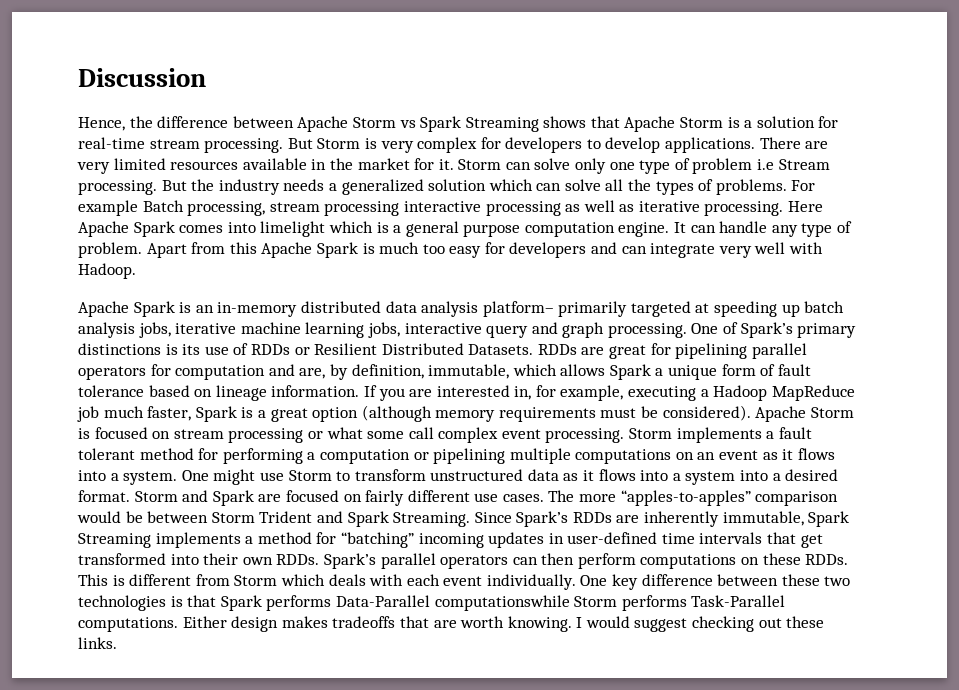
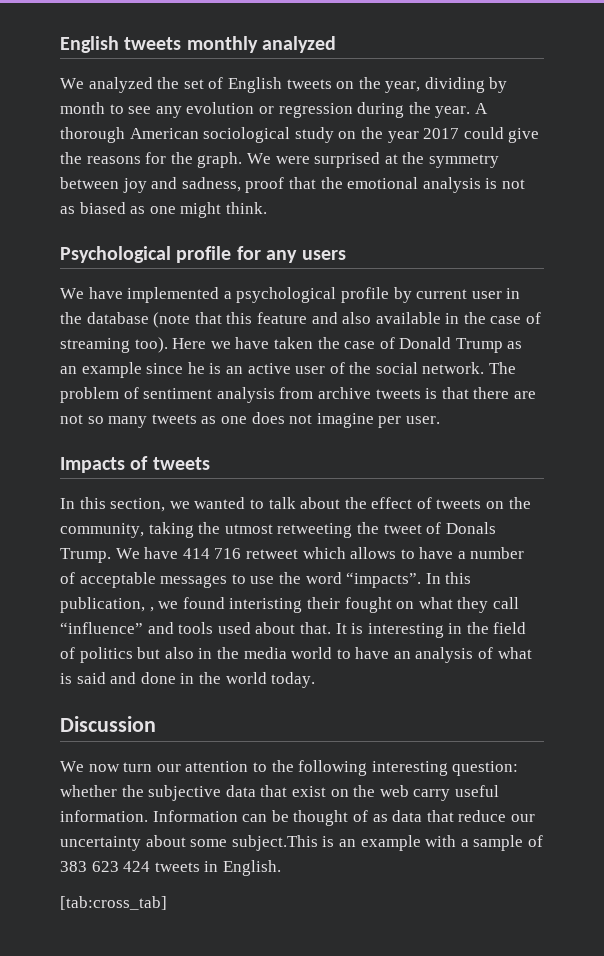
[78,68,206,87] [78,116,839,132] [78,137,829,153] [77,158,830,174] [78,179,816,195] [78,200,824,216] [78,221,853,237] [78,242,824,258] [78,263,136,279] [78,301,845,317] [78,322,857,338] [78,343,807,359] [78,364,811,380] [78,385,855,401] [77,405,854,422] [78,427,812,443] [78,448,835,464] [78,469,839,485] [78,490,839,506] [77,511,850,527] [78,532,823,548] [78,553,849,569] [78,574,851,590] [78,595,786,611] [78,616,825,632] [78,637,117,649] Discussion // Hence, the difference between Apache Storm vs Spark Streaming shows that Apache Storm is a solution for real-time stream processing. But Storm is very complex for developers to develop applications. There are very limited resources available in the market for it. Storm can solve only one type of problem i.e Stream processing. But the industry needs a generalized solution which can solve all the types of problems. For example Batch processing, stream processing interactive processing as well as iterative processing. Here Apache Spark comes into limelight which is a general purpose computation engine. It can handle any type of problem. Apart from this Apache Spark is much too easy for developers and can integrate very well with Hadoop. // Apache Spark is an in-memory distributed data analysis platform– primarily targeted at speeding up batch analysis jobs, iterative machine learning jobs, interactive query and graph processing. One of Spark’s primary distinctions is its use of RDDs or Resilient Distributed Datasets. RDDs are great for pipelining parallel operators for computation and are, by definition, immutable, which allows Spark a unique form of fault tolerance based on lineage information. If you are interested in, for example, executing a Hadoop MapReduce job much faster, Spark is a great option (although memory requirements must be considered). Apache Storm is focused on stream processing or what some call complex event processing. Storm implements a fault tolerant method for performing a computation or pipelining multiple computations on an event as it flows into a system. One might use Storm to transform unstructured data as it flows into a system into a desired format. Storm and Spark are focused on fairly different use cases. The more “apples-to-apples” comparison would be between Storm Trident and Spark Streaming. Since Spark’s RDDs are inherently immutable, Spark Streaming implements a method for “batching” incoming updates in user-defined time intervals that get transformed into their own RDDs. Spark’s parallel operators can then perform computations on these RDDs. This is different from Storm which deals with each event individually. One key difference between these two technologies is that Spark performs Data-Parallel computationswhile Storm performs Task-Parallel computations. Either design makes tradeoffs that are worth knowing. I would suggest checking out these links. -> [60,36,337,53] [60,77,508,93] [60,102,488,118] [60,127,540,143] [60,152,499,168] [60,177,525,193] [60,202,267,218] [60,246,346,263] [60,287,521,303] [60,312,542,328] [60,337,523,353] [60,362,517,378] [60,387,536,403] [60,412,440,428] [60,456,210,473] [60,497,531,512] [60,522,496,538] [60,547,525,563] [60,572,472,588] [60,597,519,613] [60,622,527,638] [60,647,532,663] [60,672,316,688] [60,716,156,732] [60,760,519,776] [60,785,499,801] [60,810,535,826] [60,835,543,851] [60,860,281,876] [60,896,167,910] English tweets monthly analyzed // We analyzed the set of English tweets on the year, dividing by month to see any evolution or regression during the year. A thorough American sociological study on the year 2017 could give the reasons for the graph. We were surprised at the symmetry between joy and sadness, proof that the emotional analysis is not as biased as one might think. // Psychological profile for any users // We have implemented a psychological profile by current user in the database (note that this feature and also available in the case of streaming too). Here we have taken the case of Donald Trump as an example since he is an active user of the social network. The problem of sentiment analysis from archive tweets is that there are not so many tweets as one does not imagine per user. // Impacts of tweets // In this section, we wanted to talk about the effect of tweets on the community, taking the utmost retweeting the tweet of Donals Trump. We have 414 716 retweet which allows to have a number of acceptable messages to use the word “impacts”. In this publication, , we found interisting their fought on what they call “influence” and tools used about that. It is interesting in the field of politics but also in the media world to have an analysis of what is said and done in the world today. // Discussion // We now turn our attention to the following interesting question: whether the subjective data that exist on the web carry useful information. Information can be thought of as data that reduce our uncertainty about some subject.This is an example with a sample of 383 623 424 tweets in English. // [tab:cross_tab]

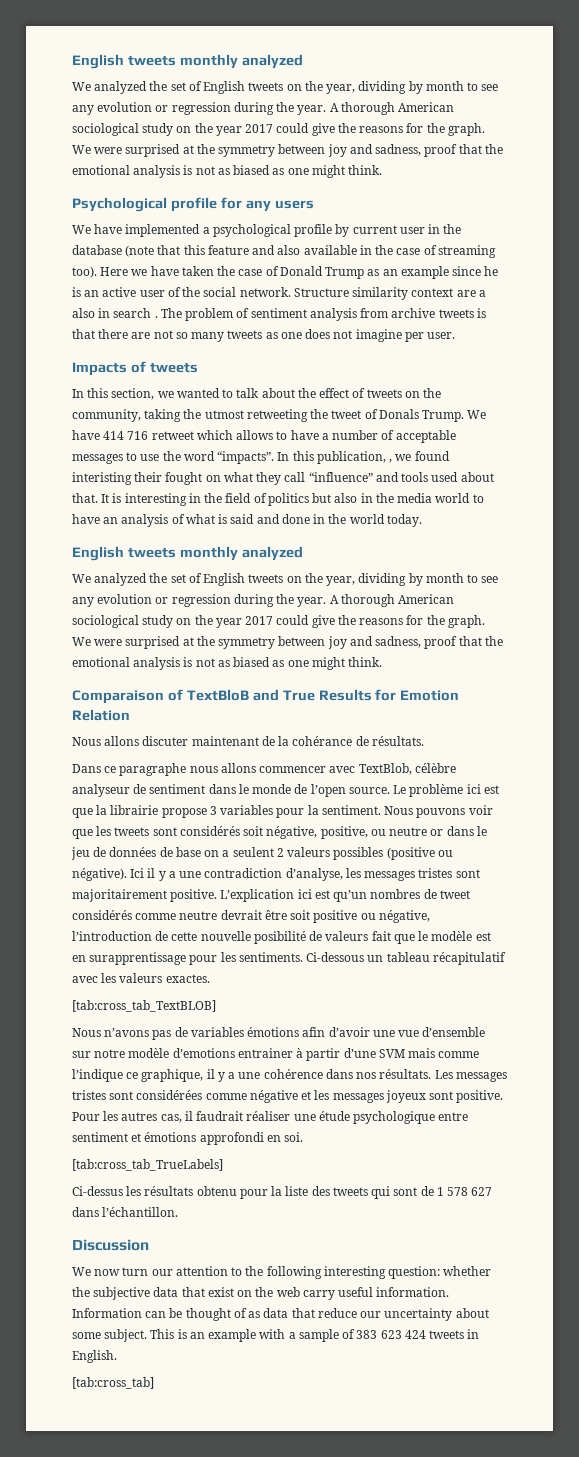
(485, 368) none -> [293,287,486,300] [72,308,158,318] Structure similarity context are a also in search .
(316, 680) none -> [72,546,303,561] [72,573,499,586] [72,594,455,607] [72,615,485,628] [72,636,503,649] [72,657,383,670] [72,689,460,704] [72,709,130,721] [72,736,424,746] [72,763,456,776] [72,784,499,797] [72,805,493,818] [72,826,487,839] [71,847,453,860] [72,868,480,881] [72,889,470,902] [72,910,430,923] [72,931,491,944] [72,952,506,965] [72,973,210,983] [72,1000,216,1012] [72,1027,486,1040] [72,1048,480,1061] [72,1069,507,1082] [72,1090,504,1103] [72,1111,469,1124] [72,1132,304,1145] [72,1159,223,1171] [72,1186,493,1199] [72,1207,179,1217] // English tweets monthly analyzed // We analyzed the set of English tweets on the year, dividing by month to see any evolution or regression during the year. A thorough American sociological study on the year 2017 could give the reasons for the graph. We were surprised at the symmetry between joy and sadness, proof that the emotional analysis is not as biased as one might think. // Comparaison of TextBloB and True Results for Emotion Relation // Nous allons discuter maintenant de la cohérance de résultats. // Dans ce paragraphe nous allons commencer avec TextBlob, célèbre analyseur de sentiment dans le monde de l’open source. Le problème ici est que la librairie propose 3 variables pour la sentiment. Nous pouvons voir que les tweets sont considérés soit négative, positive, ou neutre or dans le jeu de données de base on a seulent 2 valeurs possibles (positive ou négative). Ici il y a une contradiction d’analyse, les messages tristes sont majoritairement positive. L’explication ici est qu’un nombres de tweet considérés comme neutre devrait être soit positive ou négative, l’introduction de cette nouvelle posibilité de valeurs fait que le modèle est en surapprentissage pour les sentiments. Ci-dessous un tableau récapitulatif avec les valeurs exactes. // [tab:cross_tab_TextBLOB] // Nous n’avons pas de variables émotions afin d’avoir une vue d’ensemble sur notre modèle d’emotions entrainer à partir d’une SVM mais comme l’indique ce graphique, il y a une cohérence dans nos résultats. Les messages tristes sont considérées comme négative et les messages joyeux sont positive. Pour les autres cas, il faudrait réaliser une étude psychologique entre sentiment et émotions approfondi en soi. // [tab:cross_tab_TrueLabels] // Ci-dessus les résultats obtenu pour la liste des tweets qui sont de 1 578 627 dans l’échantillon.
[231,835,318,851] subject.This -> [104,1329,175,1342] subject. This

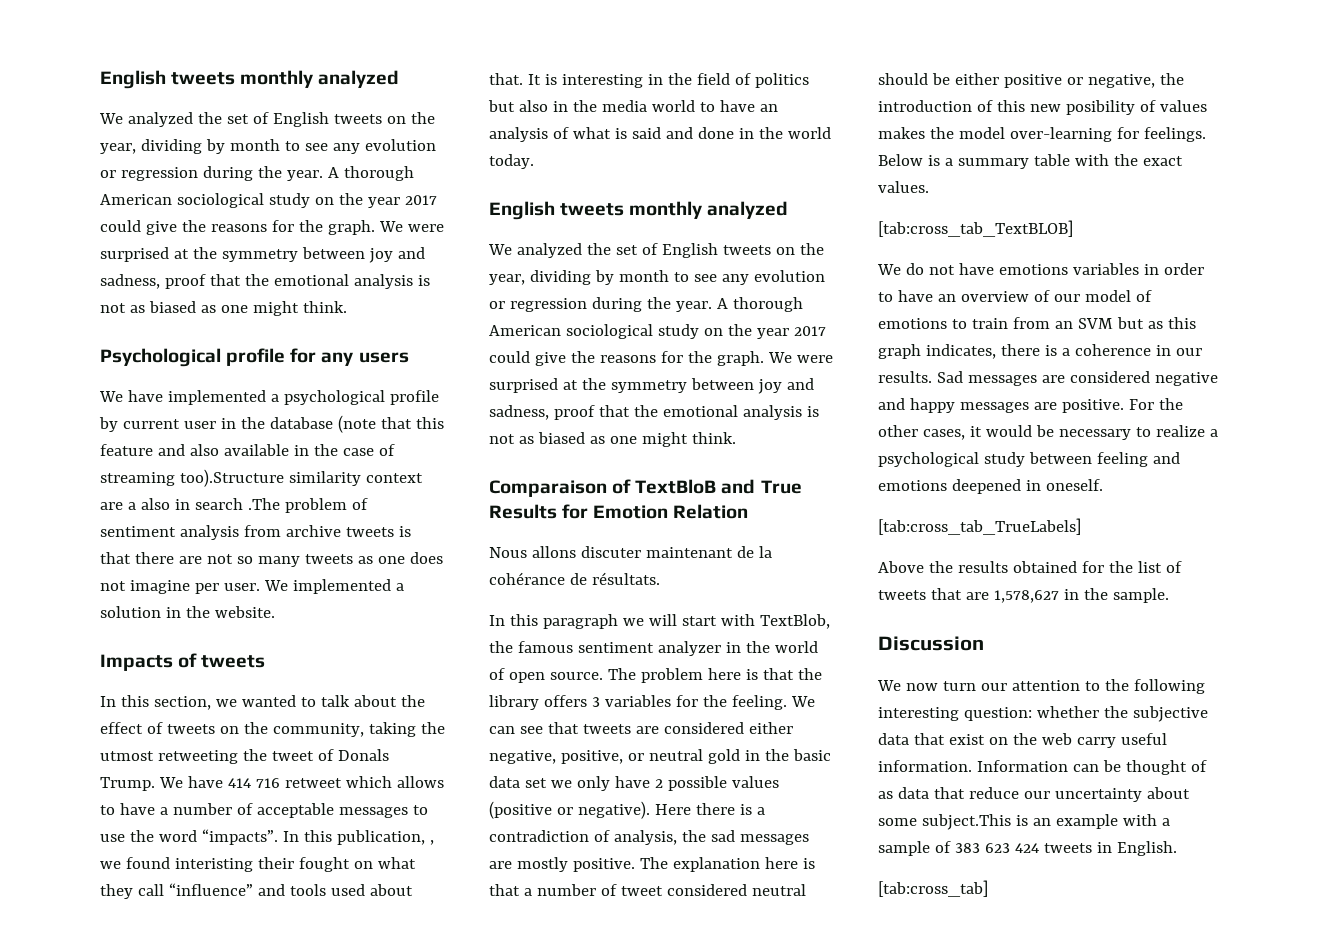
[72,266,499,279] [72,287,349,297] too). Here we have taken the case of Donald Trump as an example since he is an active user of the social network. Structure -> [179,469,284,487] too).Structure
[154,308,182,318] . The -> [247,498,280,510] .The
(456, 335) none -> [263,579,404,594] [100,606,275,618] We implemented a solution in the website.
[72,763,456,776] [72,784,499,797] [72,805,493,818] [72,826,487,839] [71,847,453,860] [72,868,480,881] [72,889,470,902] [72,910,430,923] [72,931,491,944] [72,952,506,965] [72,973,210,983] [72,1000,216,1012] [72,1027,486,1040] [72,1048,480,1061] [72,1069,507,1082] [72,1090,504,1103] [72,1111,469,1124] [72,1132,304,1145] [72,1159,223,1171] [72,1186,493,1199] [72,1207,179,1217] Dans ce paragraphe nous allons commencer avec TextBlob, célèbre analyseur de sentiment dans le monde de l’open source. Le problème ici est que la librairie propose 3 variables pour la sentiment. Nous pouvons voir que les tweets sont considérés soit négative, positive, ou neutre or dans le jeu de données de base on a seulent 2 valeurs possibles (positive ou négative). Ici il y a une contradiction d’analyse, les messages tristes sont majoritairement positive. L’explication ici est qu’un nombres de tweet considérés comme neutre devrait être soit positive ou négative, l’introduction de cette nouvelle posibilité de valeurs fait que le modèle est en surapprentissage pour les sentiments. Ci-dessous un tableau récapitulatif avec les valeurs exactes. // [tab:cross_tab_TextBLOB] // Nous n’avons pas de variables émotions afin d’avoir une vue d’ensemble sur notre modèle d’emotions entrainer à partir d’une SVM mais comme l’indique ce graphique, il y a une cohérence dans nos résultats. Les messages tristes sont considérées comme négative et les messages joyeux sont positive. Pour les autres cas, il faudrait réaliser une étude psychologique entre sentiment et émotions approfondi en soi. // [tab:cross_tab_TrueLabels] // Ci-dessus les résultats obtenu pour la liste des tweets qui sont de 1 578 627 dans l’échantillon. -> [489,614,830,629] [489,641,818,656] [489,668,822,683] [489,695,815,710] [489,722,793,734] [489,749,831,764] [489,776,779,791] [489,801,765,819] [489,830,809,845] [489,857,815,872] [489,884,806,896] [878,73,1184,88] [878,100,1207,115] [878,127,1206,142] [878,154,1183,169] [878,181,929,193] [878,220,1073,237] [877,263,1204,275] [878,290,1152,302] [878,317,1196,329] [878,344,1202,359] [878,371,1218,386] [878,398,1183,413] [878,425,1218,440] [878,452,1180,467] [878,479,1103,494] [878,518,1081,535] [878,561,1182,573] [878,588,1169,603] In this paragraph we will start with TextBlob, the famous sentiment analyzer in the world of open source. The problem here is that the library offers 3 variables for the feeling. We can see that tweets are considered either negative, positive, or neutral gold in the basic data set we only have 2 possible values (positive or negative). Here there is a contradiction of analysis, the sad messages are mostly positive. The explanation here is that a number of tweet considered neutral should be either positive or negative, the introduction of this new posibility of values makes the model over-learning for feelings. Below is a summary table with the exact values. // [tab:cross_tab_TextBLOB] // We do not have emotions variables in order to have an overview of our model of emotions to train from an SVM but as this graph indicates, there is a coherence in our results. Sad messages are considered negative and happy messages are positive. For the other cases, it would be necessary to realize a psychological study between feeling and emotions deepened in oneself. // [tab:cross_tab_TrueLabels] // Above the results obtained for the list of tweets that are 1,578,627 in the sample.
[104,1329,175,1342] subject. This -> [921,814,1011,830] subject.This

